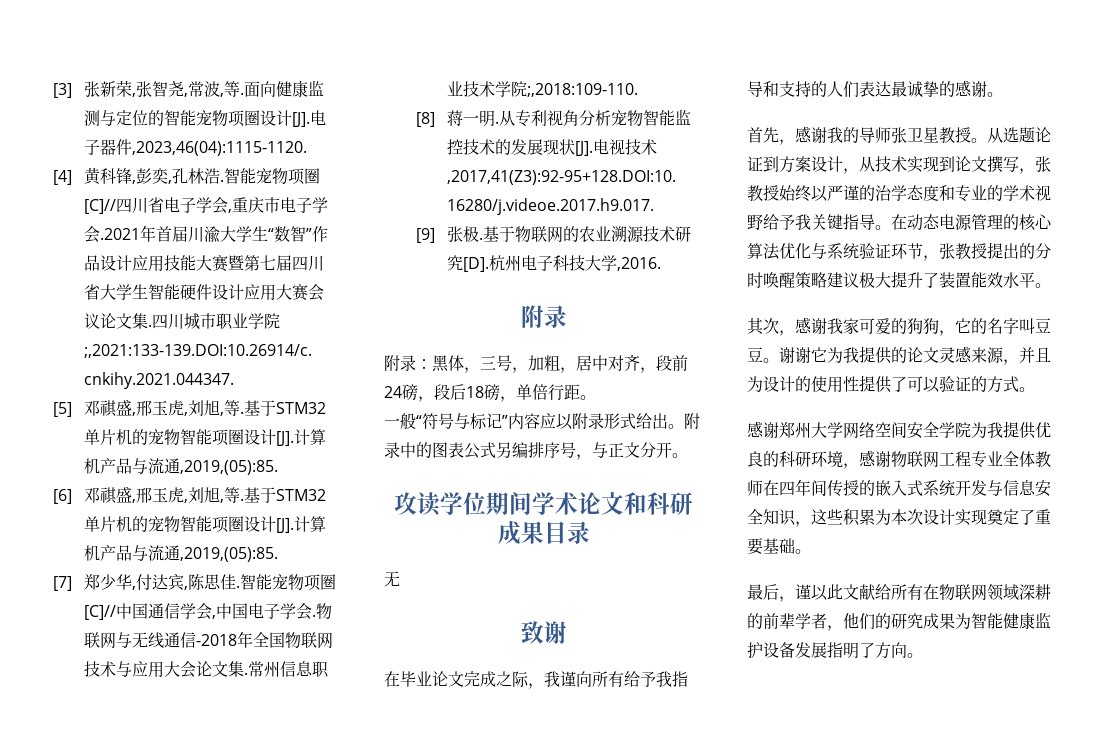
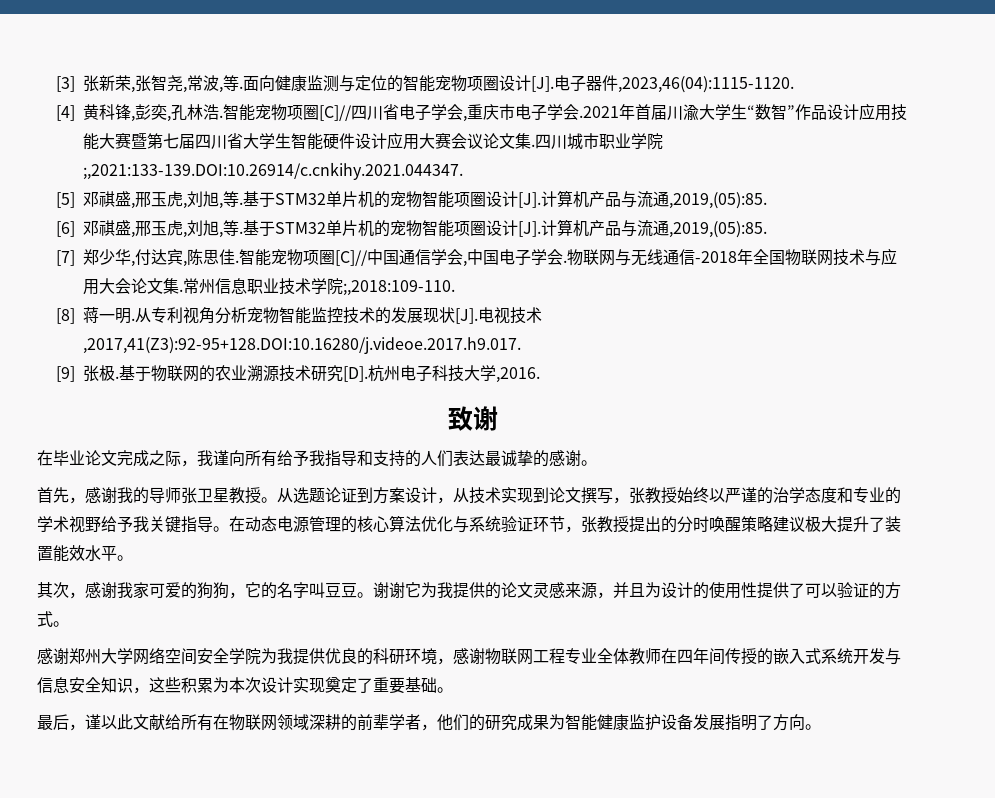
[520,305,567,329] [384,354,688,373] [384,384,596,402] [384,413,700,430] [384,442,688,460] [394,492,693,516] [497,521,590,545] [384,571,400,587] // 附录 // 附录：黑体，三号，加粗，居中对齐，段前24磅，段后18磅，单倍行距。 // 一般“符号与标记”内容应以附录形式给出。附录中的图表公式另编排序号，与正文分开。 // 攻读学位期间学术论文和科研成果目录 // 无 -> (540, 375) none

